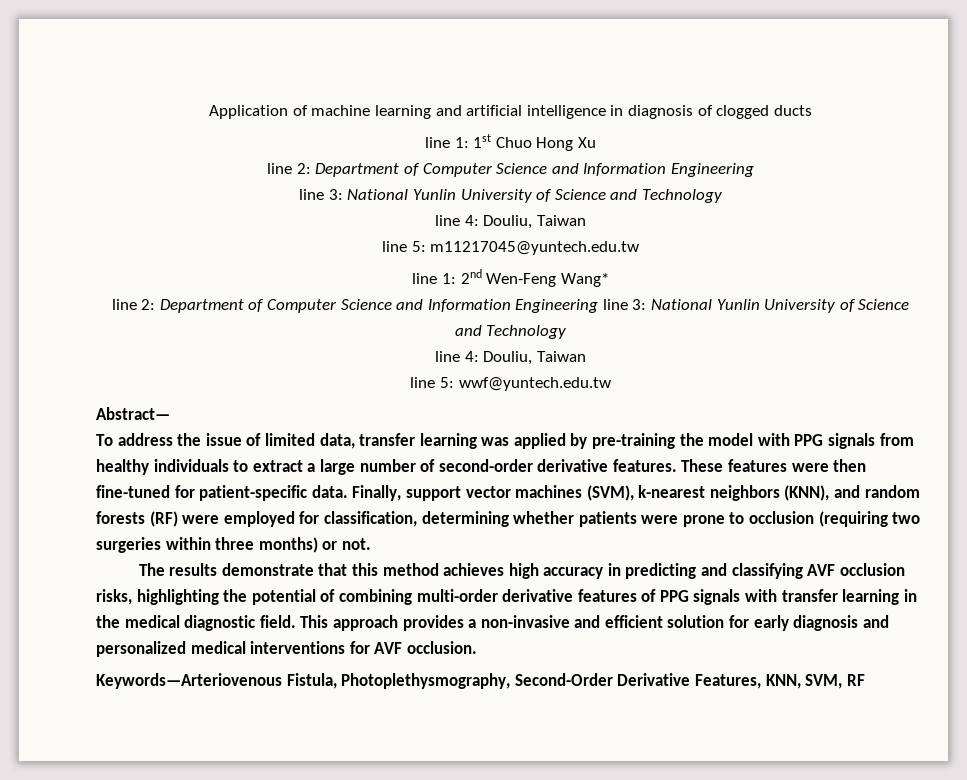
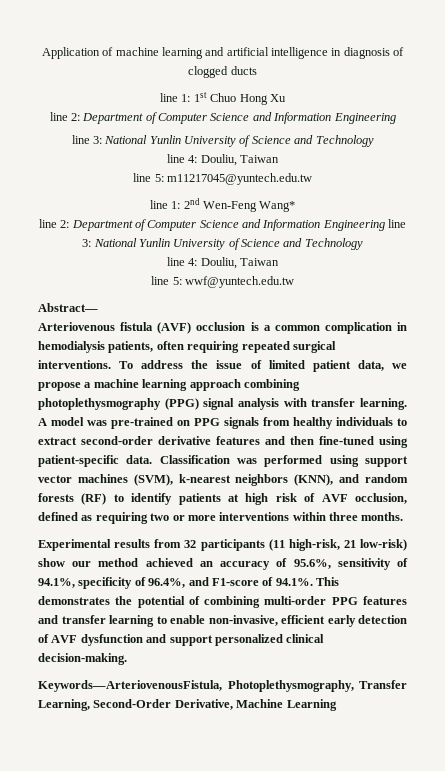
(170, 413) none -> [38,322,407,334] [38,341,336,353] [38,360,111,369] Arteriovenous fistula (AVF) occlusion is a common complication in hemodialysis patients, often requiring repeated surgical interventions.
[319,433,790,449] data, transfer learning was applied by pre-training the model with -> [312,360,407,372] [38,379,300,391] [38,398,407,410] [38,417,190,429] patient data, we propose a machine learning approach combining photoplethysmography (PPG) signal analysis with transfer learning. A model was pre-trained on
[307,459,829,475] a large number of second-order derivative features. These features were -> [81,436,285,445] second-order derivative features and
[174,485,195,498] for -> [379,436,408,448] using
[352,485,402,501] Finally, -> [159,455,359,467] Classification was performed using
[182,511,921,527] [96,537,371,553] [138,563,905,579] [96,589,219,605] were employed for classification, determining whether patients were prone to occlusion (requiring two surgeries within three months) or not. // The results demonstrate that this method achieves high accuracy in predicting and classifying AVF occlusion risks, highlighting -> [113,493,407,505] [38,512,404,524] [38,539,407,551] [38,558,409,570] [38,577,339,589] [38,596,110,605] to identify patients at high risk of AVF occlusion, defined as requiring two or more interventions within three months. // Experimental results from 32 participants (11 high-risk, 21 low-risk) show our method achieved an accuracy of 95.6%, sensitivity of 94.1%, specificity of 96.4%, and F1-score of 94.1%. This demonstrates
[502,589,917,605] [96,615,889,631] [96,641,477,657] [96,673,865,689] derivative features of PPG signals with transfer learning in the medical diagnostic field. This approach provides a non-invasive and efficient solution for early diagnosis and personalized medical interventions for AVF occlusion. // Keywords—Arteriovenous Fistula, Photoplethysmography, Second-Order Derivative Features, KNN, SVM, RF -> [331,596,407,605] [38,615,407,627] [38,634,325,646] [38,653,127,665] [38,680,407,692] [38,699,337,711] PPG features and transfer learning to enable non-invasive, efficient early detection of AVF dysfunction and support personalized clinical decision-making. // Keywords—ArteriovenousFistula, Photoplethysmography, Transfer Learning, Second-Order Derivative, Machine Learning

